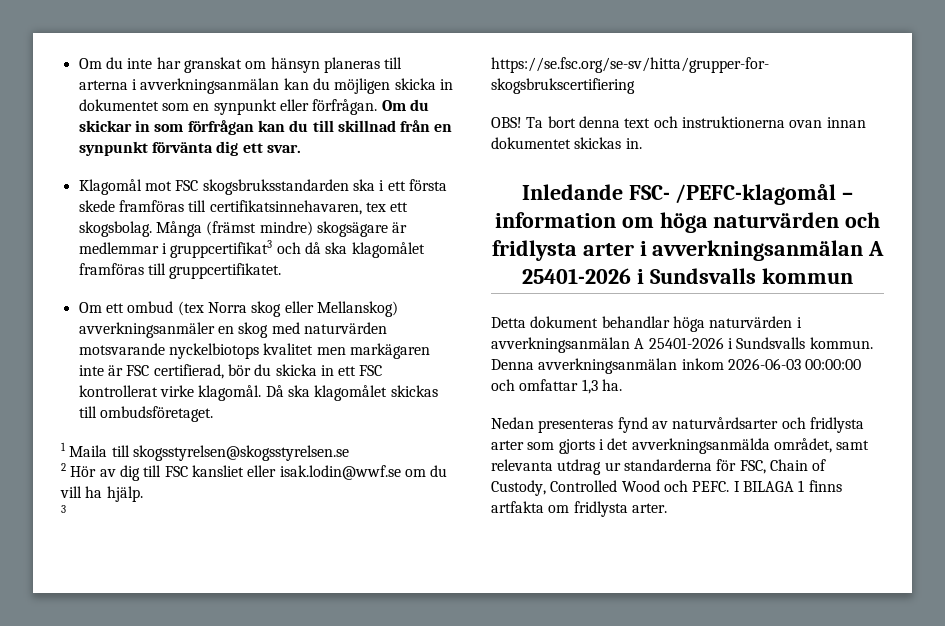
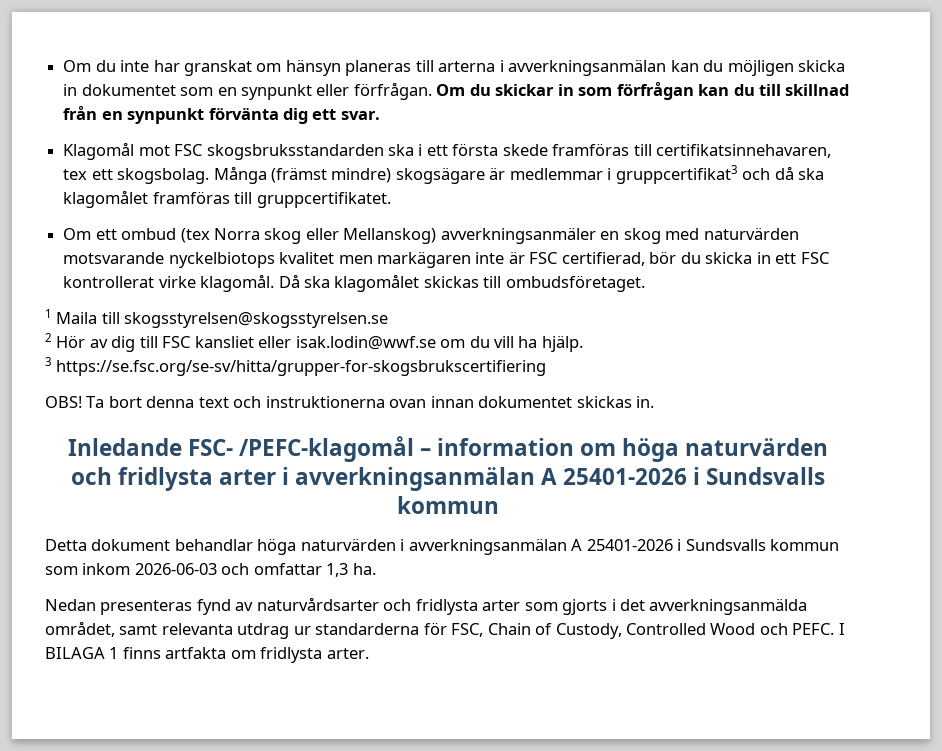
[809,337,873,349] [491,358,678,374] kommun. Denna avverkningsanmälan -> [770,539,840,551] [45,566,78,575] kommun som
[805,359,862,370] 00:00:00 -> (217, 569) none

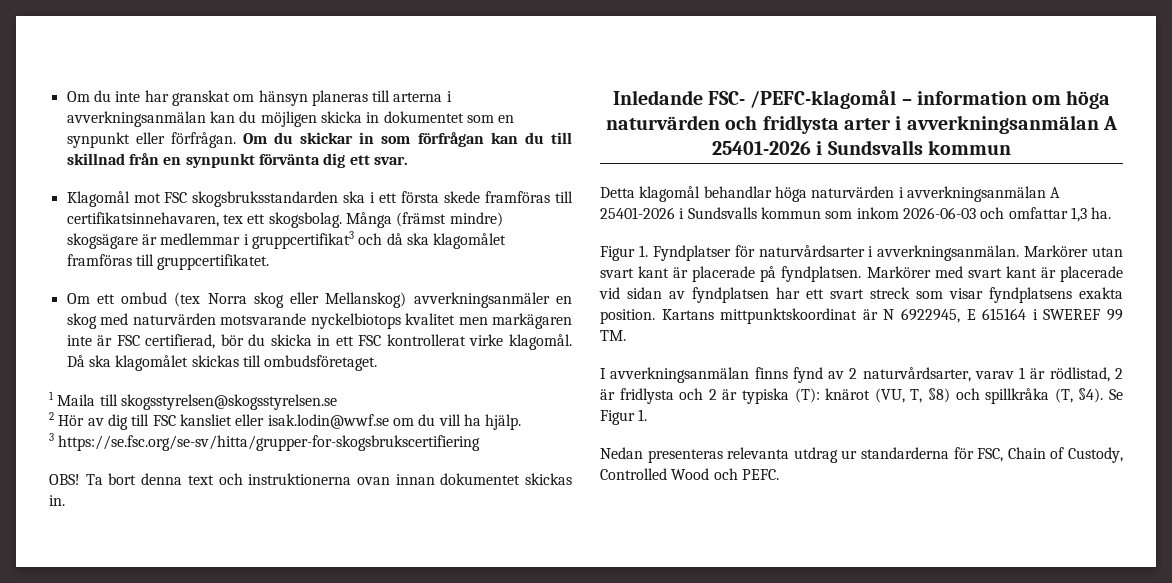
[91,539,171,551] dokument -> [639,186,701,202] klagomål
[45,597,808,615] [45,621,158,637] Nedan presenteras fynd av naturvårdsarter och fridlysta arter som gjorts i det avverkningsanmälda området, samt -> [600,245,1123,261] [600,266,1123,282] [599,287,1123,303] [600,308,1124,324] [600,330,626,341] [600,367,1123,383] [600,388,1123,404] [600,409,648,425] [600,447,723,463] Figur 1. Fyndplatser för naturvårdsarter i avverkningsanmälan. Markörer utan svart kant är placerade på fyndplatsen. Markörer med svart kant är placerade vid sidan av fyndplatsen har ett svart streck som visar fyndplatsens exakta position. Kartans mittpunktskoordinat är N 6922945, E 615164 i SWEREF 99 TM. // I avverkningsanmälan finns fynd av 2 naturvårdsarter, varav 1 är rödlistad, 2 är fridlysta och 2 är typiska (T): knärot (VU, T, §8) och spillkråka (T, §4). Se Figur 1. // Nedan presenteras
[838,623,845,635] [45,647,369,663] I BILAGA 1 finns artfakta om fridlysta arter. -> (779, 474) none

